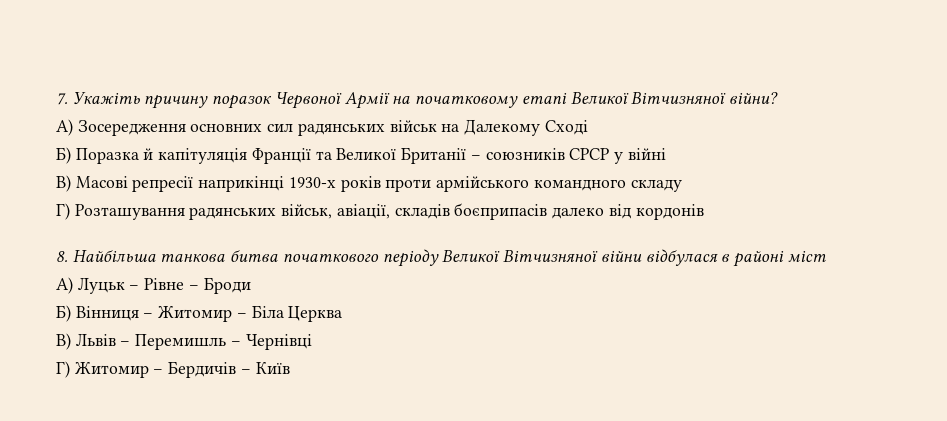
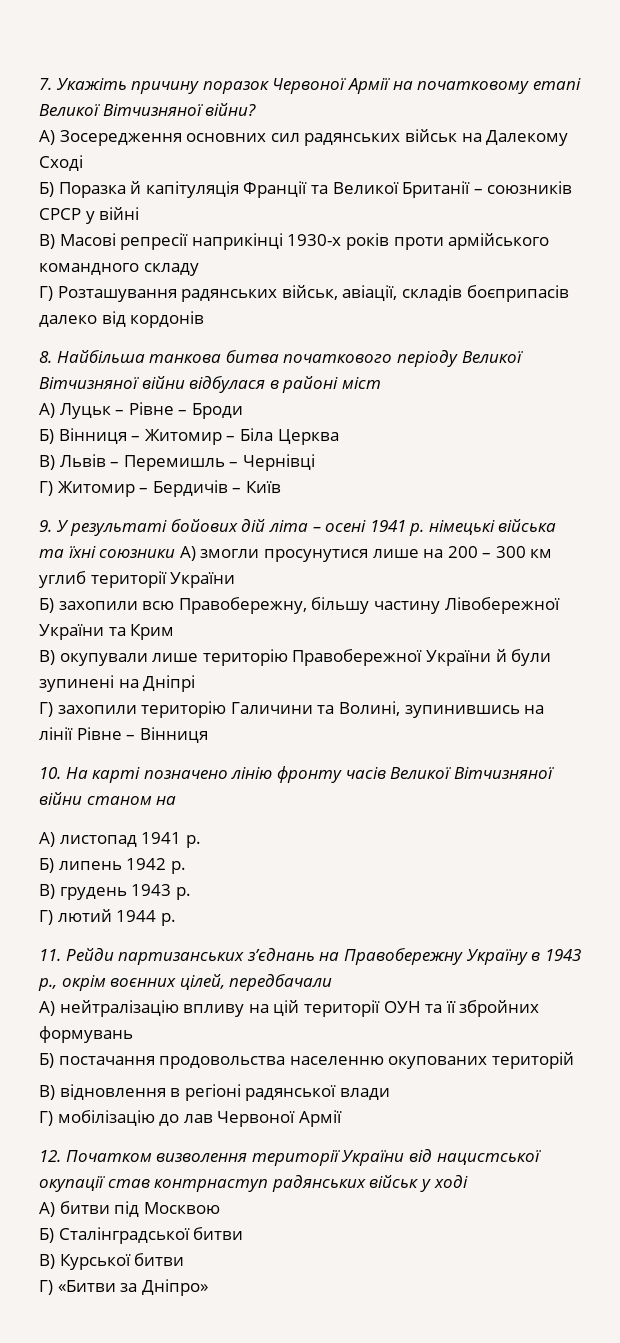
(290, 368) none -> [39,519,557,536] [39,546,553,562] [39,571,236,588] [39,597,560,614] [39,624,175,640] [39,649,552,666] [39,675,196,692] [39,701,545,718] [39,727,208,743] [39,766,554,783] [39,792,177,805] [39,832,201,848] [39,858,186,874] [39,884,191,900] [39,909,176,926] [39,948,581,965] [38,974,333,991] [39,1000,540,1017] [39,1026,133,1043] [39,1052,574,1069] [39,1084,390,1101] [39,1110,342,1127] [39,1149,541,1166] [39,1175,468,1192] [39,1201,220,1217] [39,1227,244,1244] [39,1253,185,1270] [39,1279,208,1296] // 9. У результаті бойових дій літа – осені 1941 р. німецькі війська та їхні союзники А) змогли просунутися лише на 200 – 300 км углиб території України // Б) захопили всю Правобережну, більшу частину Лівобережної України та Крим // В) окупували лише територію Правобережної України й були зупинені на Дніпрі // Г) захопили територію Галичини та Волині, зупинившись на лінії Рівне – Вінниця // 10. На карті позначено лінію фронту часів Великої Вітчизняної війни станом на // А) листопад 1941 р. // Б) липень 1942 р. // В) грудень 1943 р. // Г) лютий 1944 р. // 11. Рейди партизанських з’єднань на Правобережну Україну в 1943 р., окрім воєнних цілей, передбачали // А) нейтралізацію впливу на цій території ОУН та її збройних формувань // Б) постачання продовольства населенню окупованих територій // В) відновлення в регіоні радянської влади // Г) мобілізацію до лав Червоної Армії // 12. Початком визволення території України від нацистської окупації став контрнаступ радянських військ у ході // А) битви під Москвою // Б) Сталінградської битви // В) Курської битви // Г) «Битви за Дніпро»

